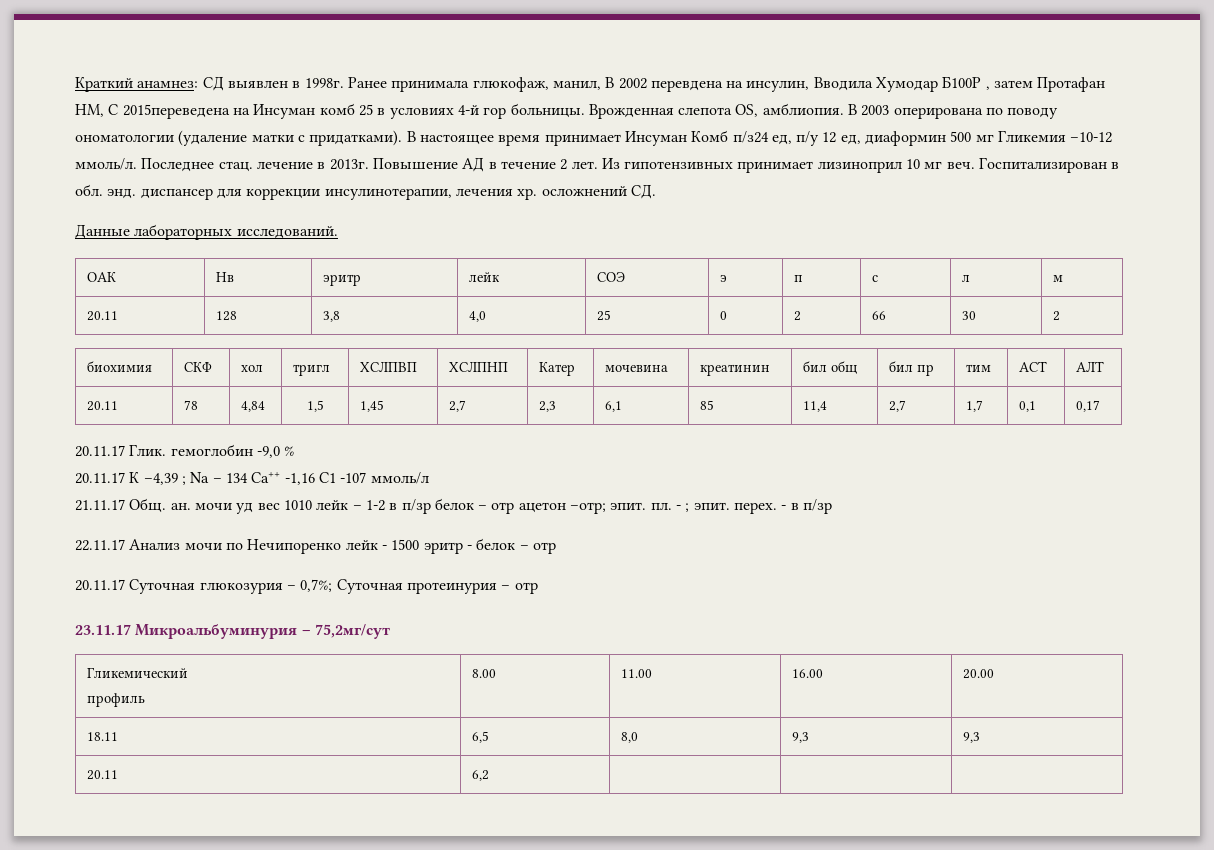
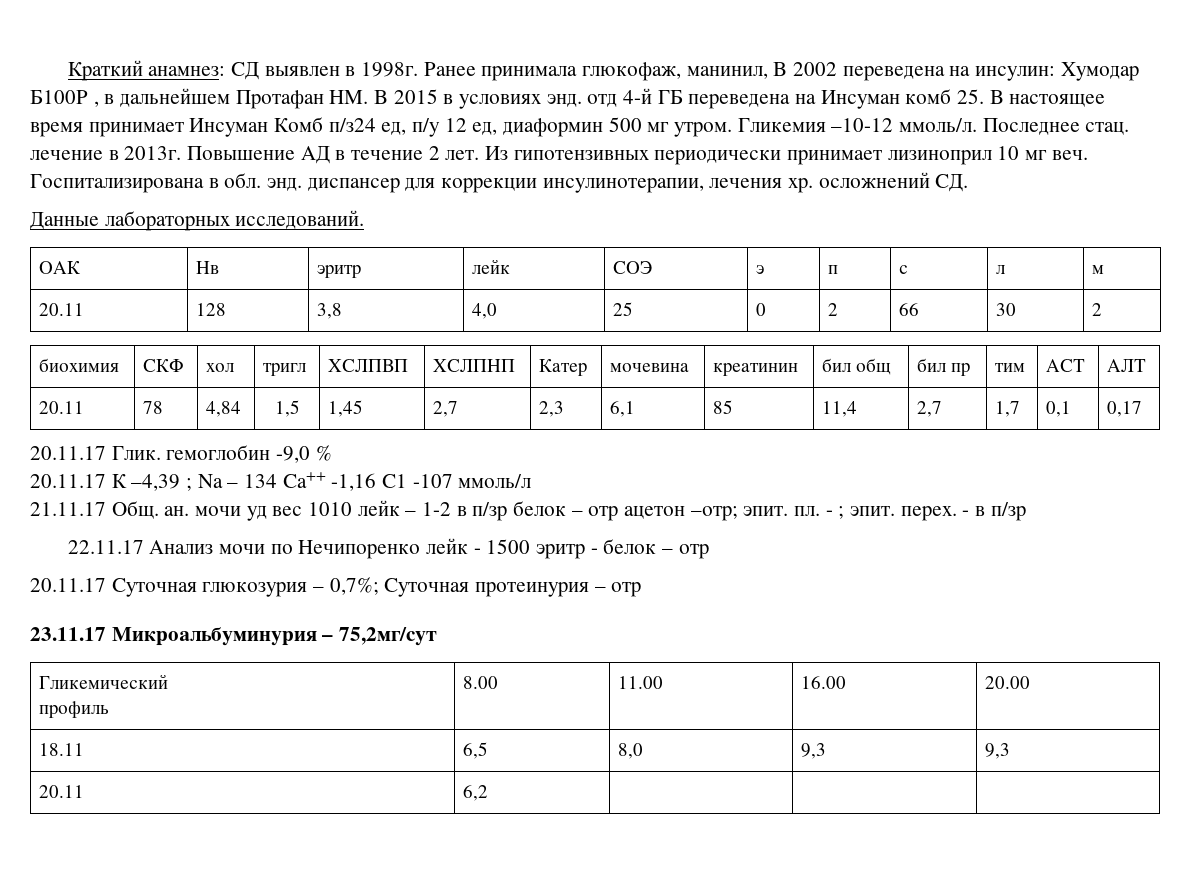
[552,80,601,90] манил, -> [686,66,768,79] манинил,
[650,76,1106,92] [75,103,1059,119] [75,130,403,146] перевдена на инсулин, Вводила Хумодар Б100Р , затем Протафан НМ, С 2015переведена на Инсуман комб 25 в условиях 4-й гор больницы. Врожденная слепота OS, амблиопия. В 2003 оперирована по поводу ономатологии (удаление матки с придатками). -> [842,62,1139,81] [30,88,985,109] переведена на инсулин: Хумодар Б100Р , в дальнейшем Протафан НМ. В 2015 в условиях энд. отд 4-й ГБ переведена на Инсуман комб 25.
(994, 138) none -> [674,122,733,137] утром.
(734, 165) none -> [654,150,782,165] периодически
[979,157,1108,173] Госпитализирован -> [30,174,204,193] Госпитализирована

